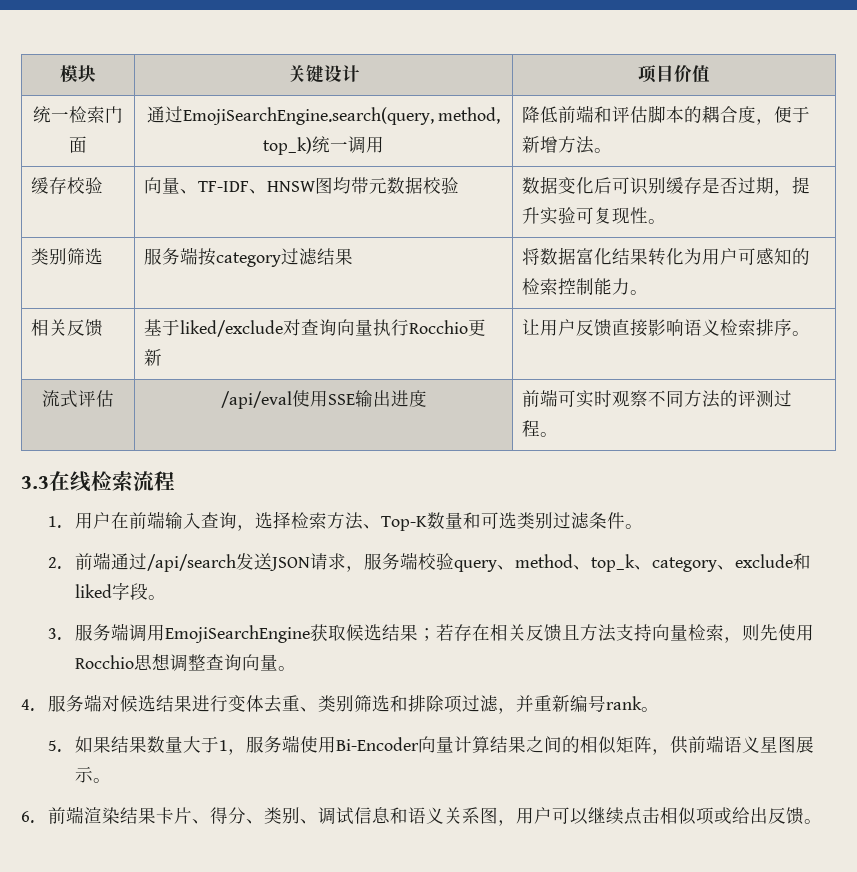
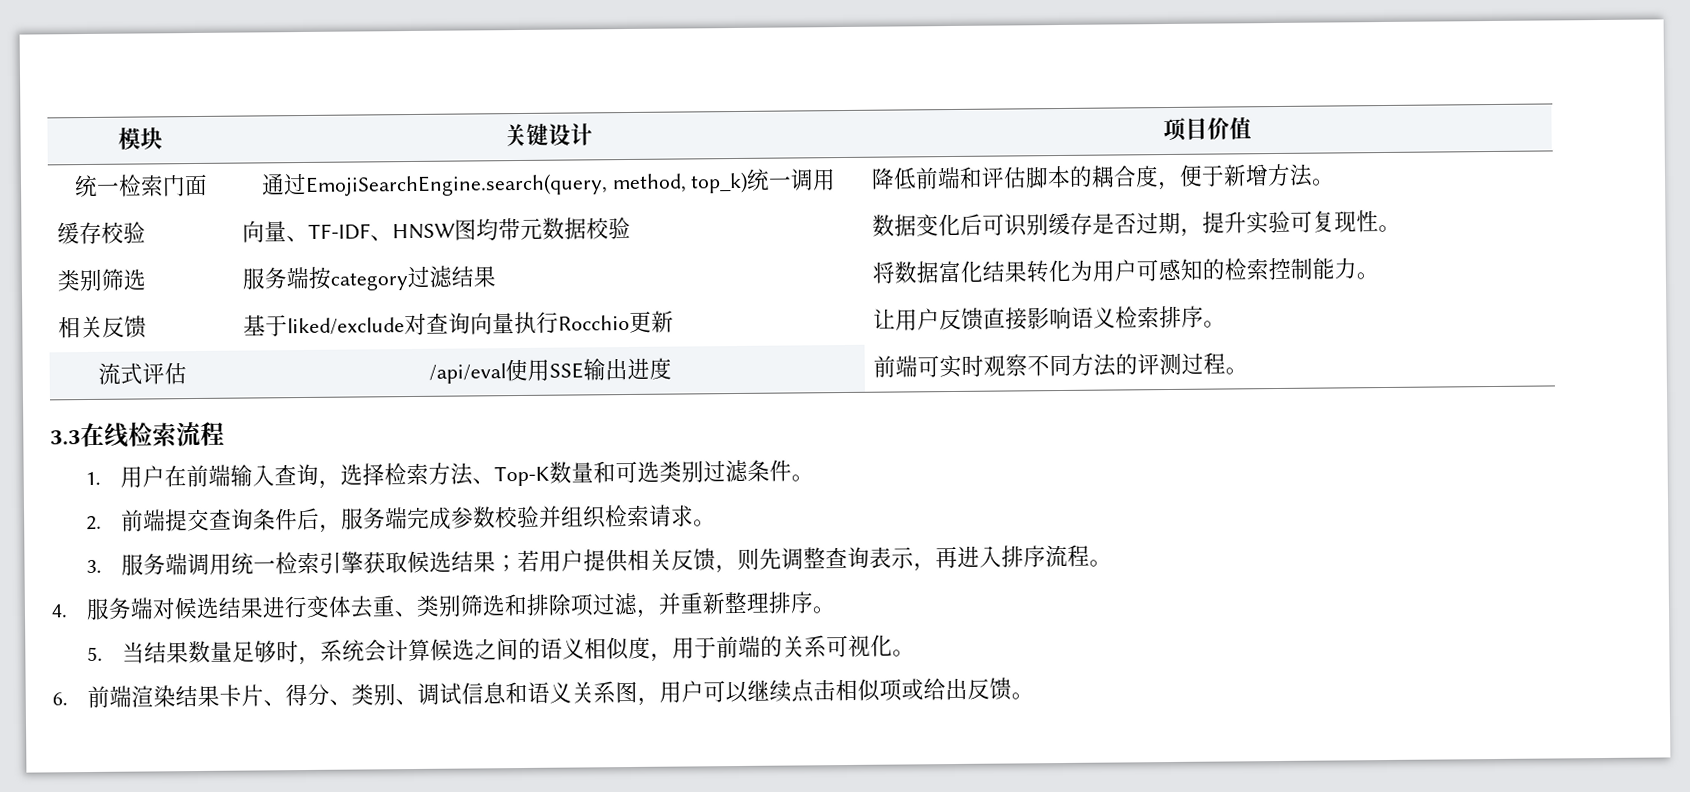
[110,552,811,572] [74,582,148,600] 通过/api/search发送JSON请求，服务端校验query、method、top_k、category、exclude和liked字段 -> [165,504,695,533] 提交查询条件后，服务端完成参数校验并组织检索请求
[164,625,310,643] EmojiSearchEngine -> [231,551,365,575] 统一检索引擎
[453,624,814,643] [74,653,278,672] 存在相关反馈且方法支持向量检索，则先使用Rocchio思想调整查询向量 -> [539,544,1091,574] 用户提供相关反馈，则先调整查询表示，再进入排序流程
[569,695,642,712] 编号rank -> [724,591,815,614] 整理排序
[74,736,111,753] 如果 -> [122,641,146,664] 当
[182,735,814,755] [74,766,93,783] 大于1，服务端使用Bi-Encoder向量计算结果之间的相似矩阵，供前端语义星图展示 -> [232,634,894,666] 足够时，系统会计算候选之间的语义相似度，用于前端的关系可视化

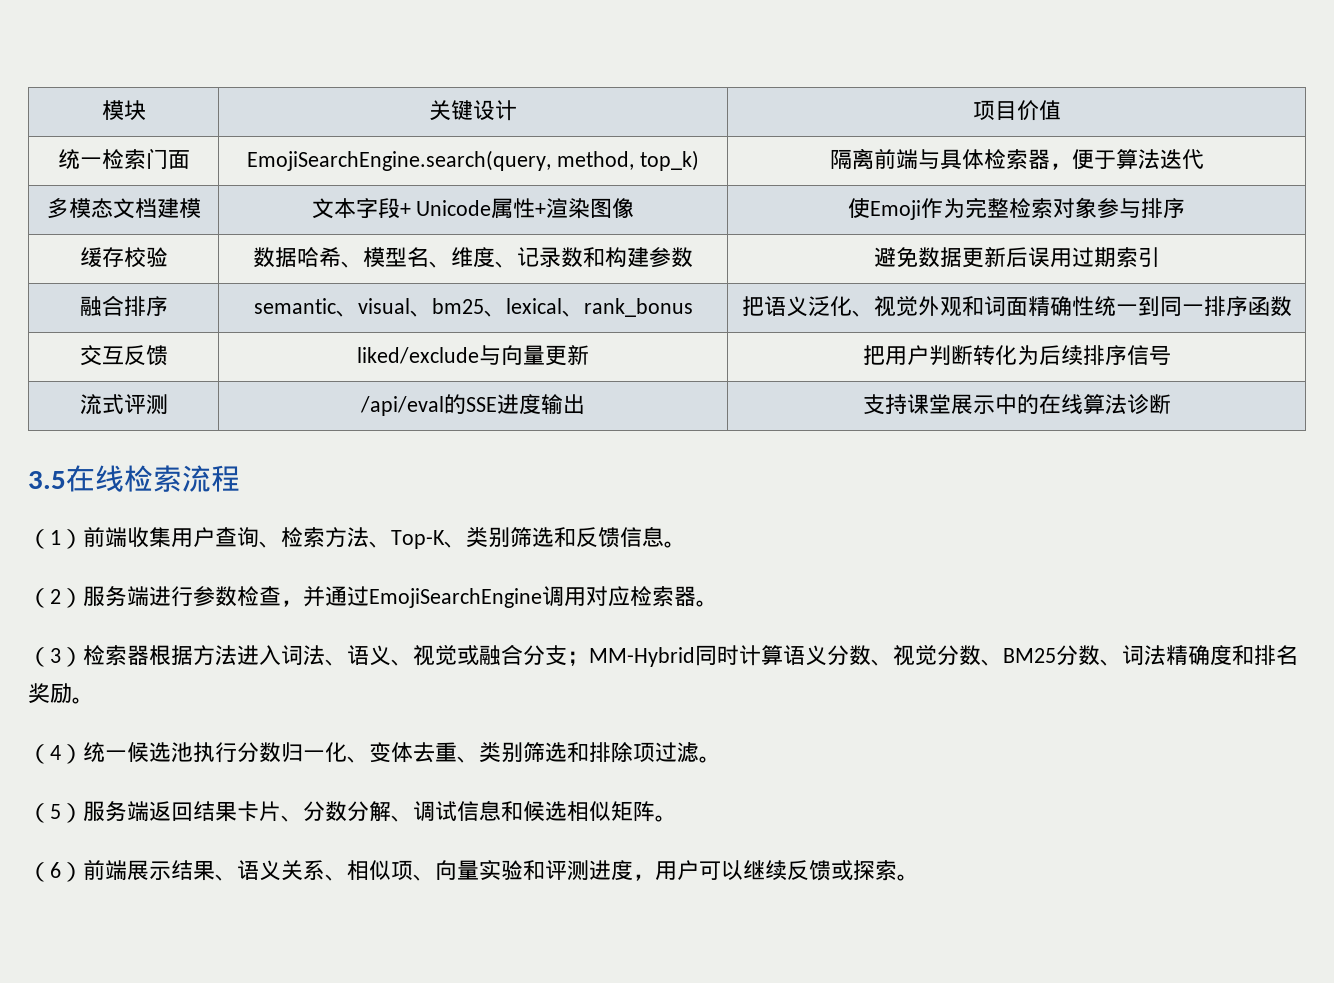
[260,172,307,196] 通过 -> (190, 159) none
[746,168,837,191] [870,163,1335,191] [56,221,146,245] [241,216,631,243] [871,210,1401,237] [56,268,146,292] [241,265,496,291] [871,257,1379,284] [57,315,147,339] [242,310,674,337] [872,305,1226,331] 统一调用 | 降低前端和评估脚本的耦合度，便于新增方法。 // 缓存校验 | 向量、TF-IDF、HNSW图均带元数据校验 | 数据变化后可识别缓存是否过期，提升实验可复现性。 // 类别筛选 | 服务端按category过滤结果 | 将数据富化结果转化为用户可感知的检索控制能力。 // 相关反馈 | 基于liked/exclude对查询向量执行Rocchio更新 | 让用户反馈直接影响语义检索排序。 -> [829,148,1204,170] [46,198,201,219] [311,198,635,219] [848,197,1185,220] [79,247,168,268] [253,247,693,268] [873,247,1160,268] [79,295,168,317] [253,298,693,317] [741,296,1292,317] [79,345,168,366] [357,345,589,366] [862,345,1171,366] | 隔离前端与具体检索器，便于算法迭代 // 多模态文档建模 | 文本字段+ Unicode属性+渲染图像 | 使Emoji作为完整检索对象参与排序 // 缓存校验 | 数据哈希、模型名、维度、记录数和构建参数 | 避免数据更新后误用过期索引 // 融合排序 | semantic、visual、bm25、lexical、rank_bonus | 把语义泛化、视觉外观和词面精确性统一到同一排序函数 // 交互反馈 | liked/exclude与向量更新 | 把用户判断转化为后续排序信号
[164,362,187,385] 估 -> [145,394,168,415] 测
[504,358,584,382] 使用SSE -> [444,394,541,415] 的SSE进度
[626,357,672,381] [872,352,1248,379] [50,421,225,448] [85,459,815,489] [86,504,717,533] [86,544,1113,576] [51,595,309,621] 进度 | 前端可实时观察不同方法的评测过程。 // 3.3在线检索流程 // 1.用户在前端输入查询，选择检索方法、Top-K数量和可选类别过滤条件。 // 2.前端提交查询条件后，服务端完成参数校验并组织检索请求。 // 3.服务端调用统一检索引擎获取候选结果；若用户提供相关反馈，则先调整查询表示，再进入排序流程。 // 4.服务端对候选结果进行 -> [862,394,1171,415] [28,465,240,492] [28,526,686,549] [28,586,718,608] [28,644,1298,667] [28,683,94,704] [28,742,369,764] | 支持课堂展示中的在线算法诊断 // 3.5在线检索流程 // （1）前端收集用户查询、检索方法、Top-K、类别筛选和反馈信息。 // （2）服务端进行参数检查，并通过EmojiSearchEngine调用对应检索器。 // （3）检索器根据方法进入词法、语义、视觉或融合分支；MM-Hybrid同时计算语义分数、视觉分数、BM25分数、词法精确度和排名奖励。 // （4）统一候选池执行分数归一化、
[636,591,837,618] [87,634,916,666] [52,677,1013,709] ，并重新整理排序。 // 5.当结果数量足够时，系统会计算候选之间的语义相似度，用于前端的关系可视化。 // 6.前端渲染结果卡片、得分、类别、调试信息和语义关系图，用户可以继续点击相似项或给出反馈 -> [699,756,721,763] [28,800,677,823] [28,859,897,882] 。 // （5）服务端返回结果卡片、分数分解、调试信息和候选相似矩阵。 // （6）前端展示结果、语义关系、相似项、向量实验和评测进度，用户可以继续反馈或探索

